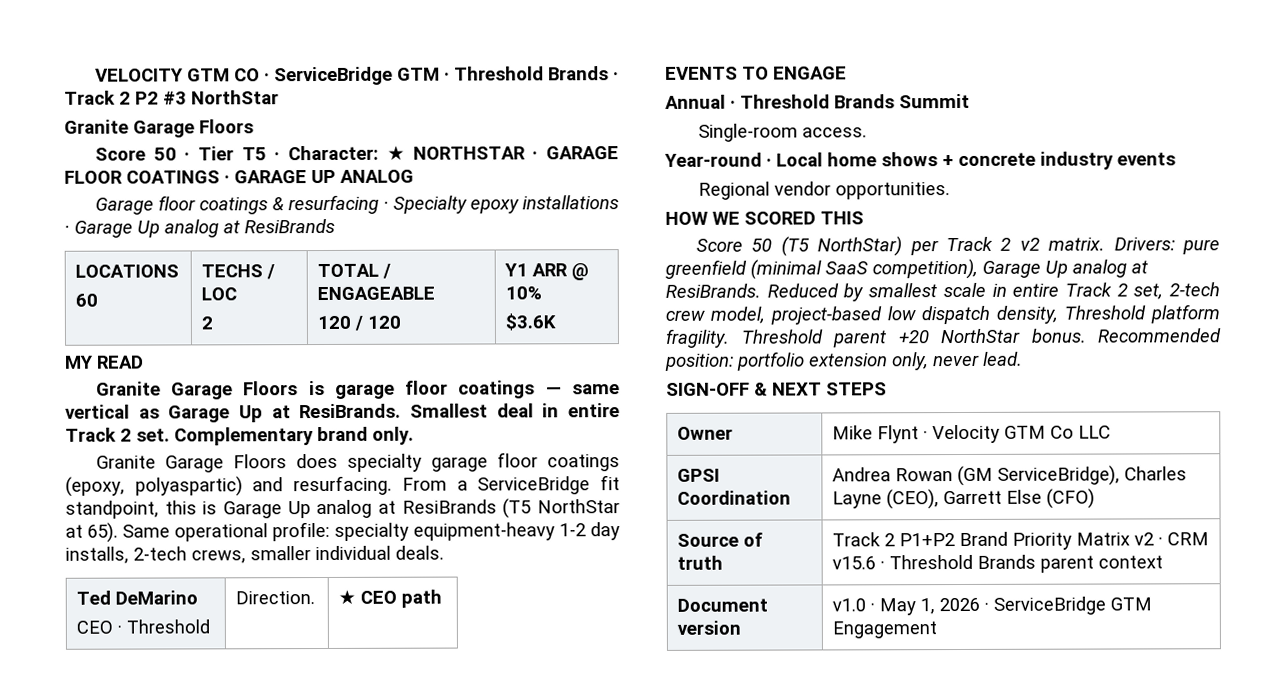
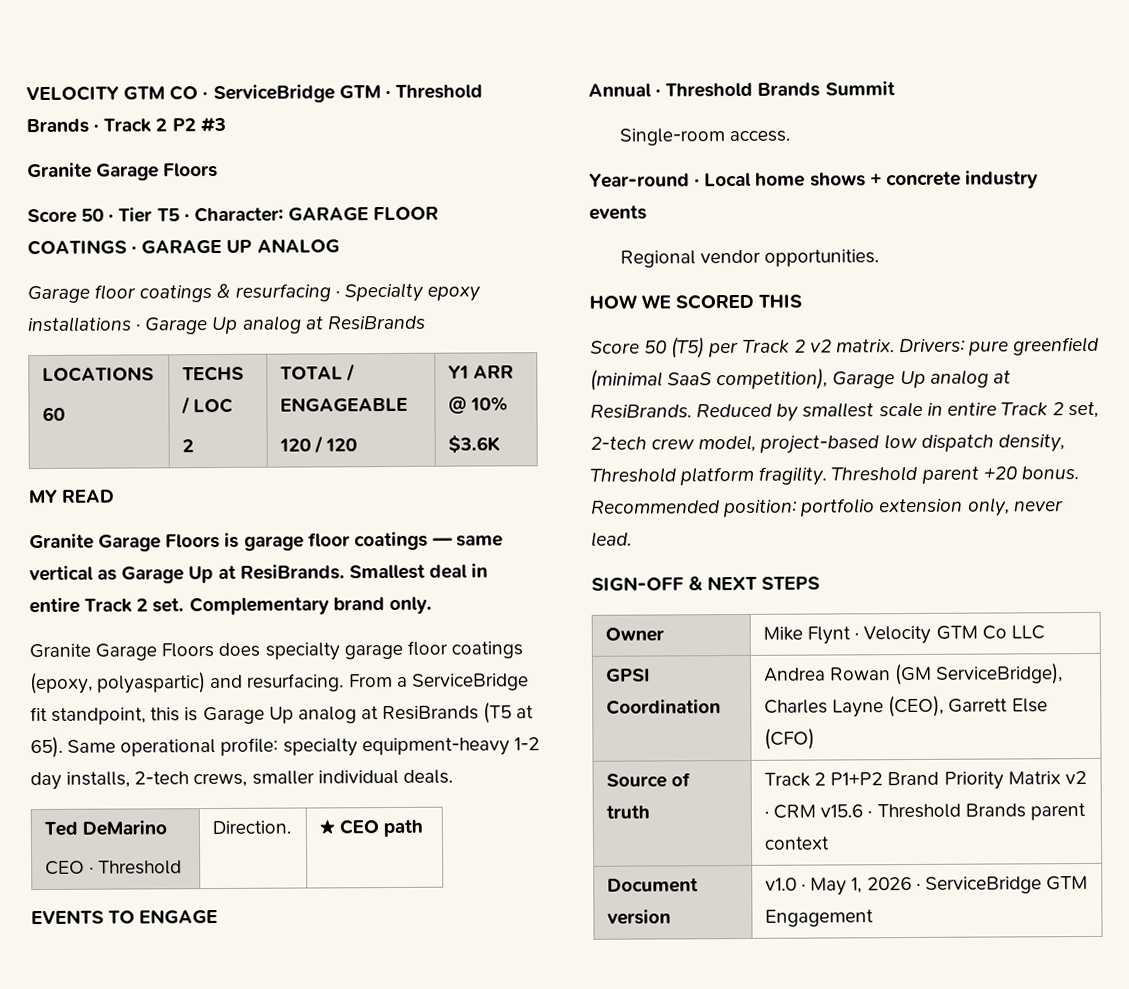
[191,90,279,105] NorthStar -> (226, 124) none
[386,145,539,161] ★ NORTHSTAR · -> (284, 214) none
[537,499,620,514] NorthStar -> (513, 713) none
[780,236,903,257] (T5 NorthStar) -> [671,337,706,359] (T5)
[940,328,1021,344] NorthStar -> (1017, 473) none

